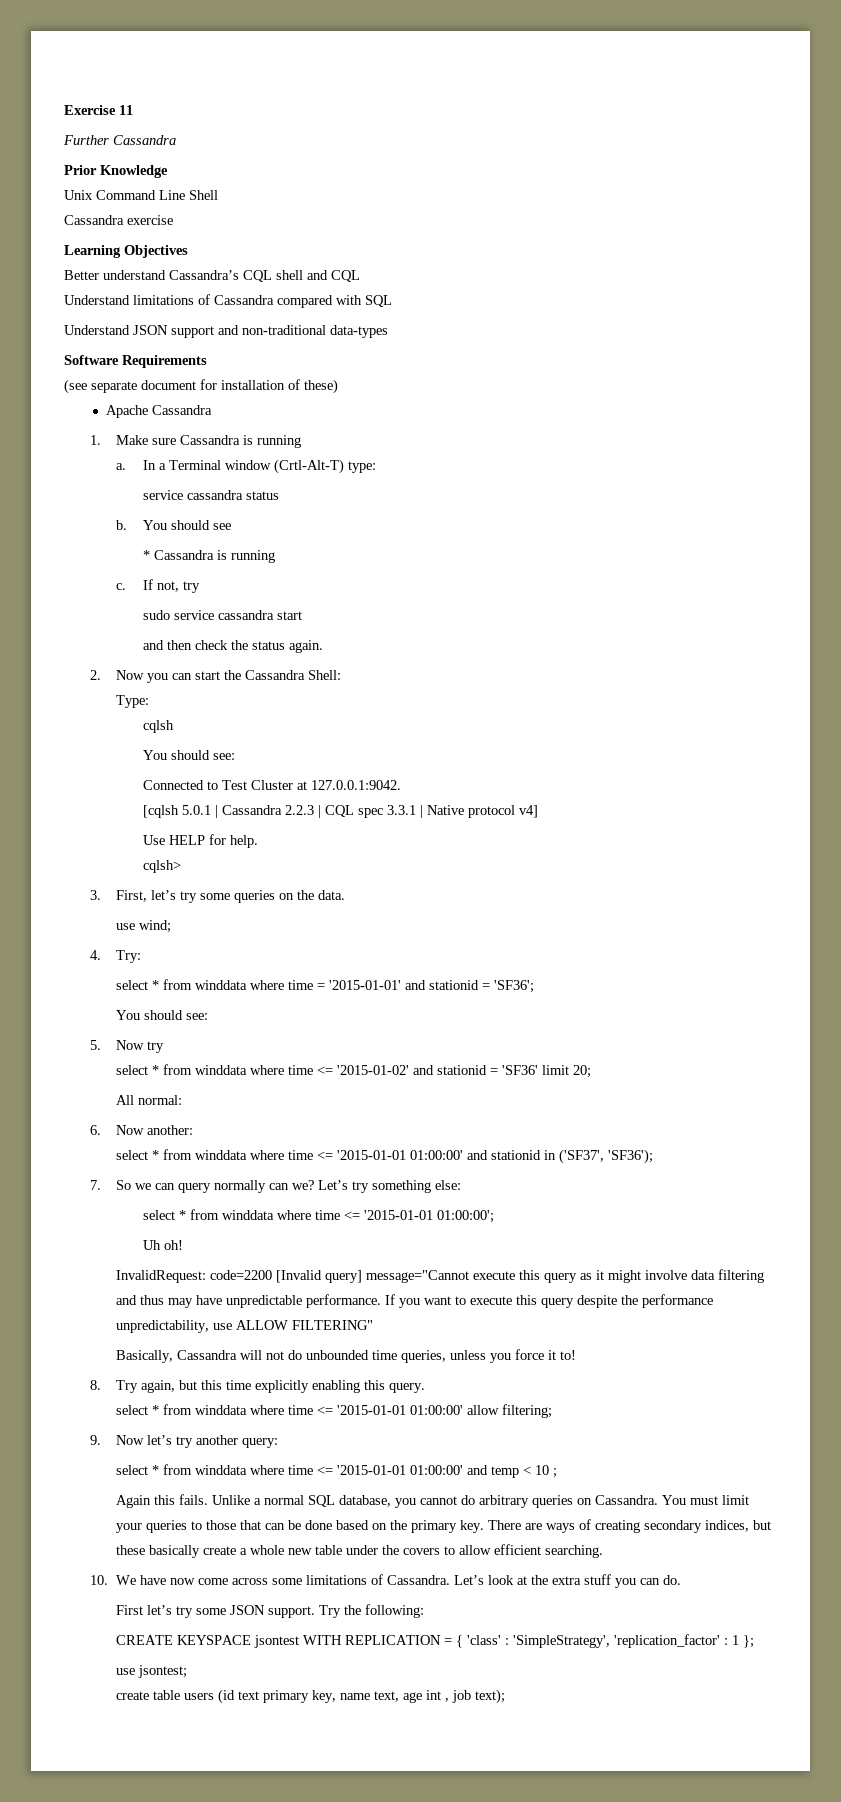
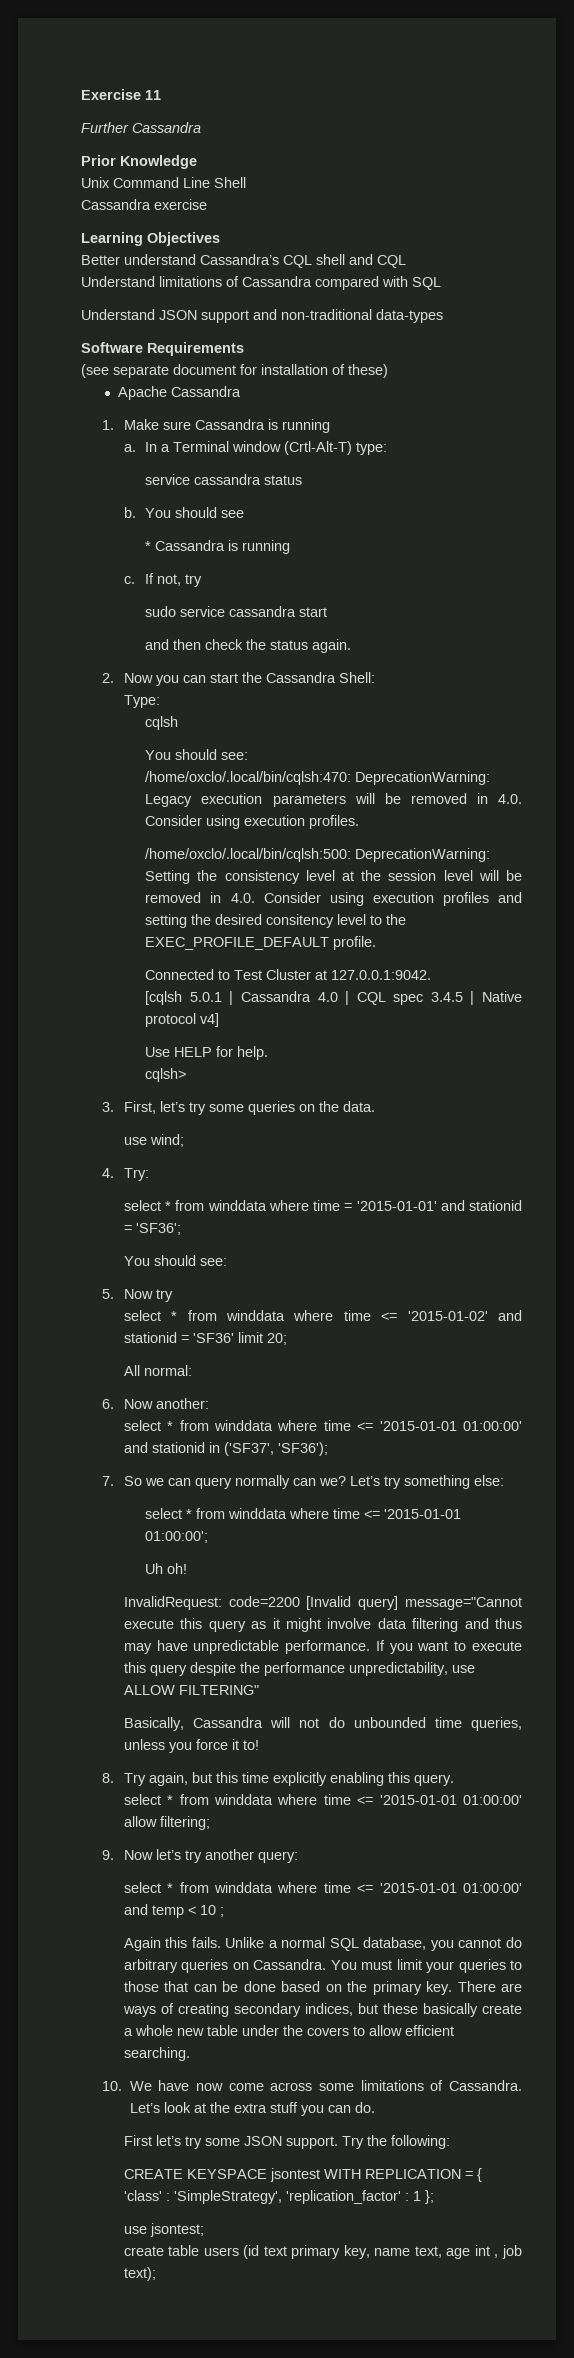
(235, 756) none -> [145,771,491,785] [145,793,522,807] [145,815,360,829] [145,848,491,862] [145,870,522,884] [145,892,522,906] [145,914,407,928] [145,936,377,950] // /home/oxclo/.local/bin/cqlsh:470: DeprecationWarning: Legacy execution parameters will be removed in 4.0. Consider using execution profiles. // /home/oxclo/.local/bin/cqlsh:500: DeprecationWarning: Setting the consistency level at the session level will be removed in 4.0. Consider using execution profiles and setting the desired consitency level to the EXEC_PROFILE_DEFAULT profile.
[284,805,314,815] 2.2.3 -> [317,992,338,1002] 4.0
[386,805,416,815] 3.3.1 -> [430,992,463,1002] 3.4.5

